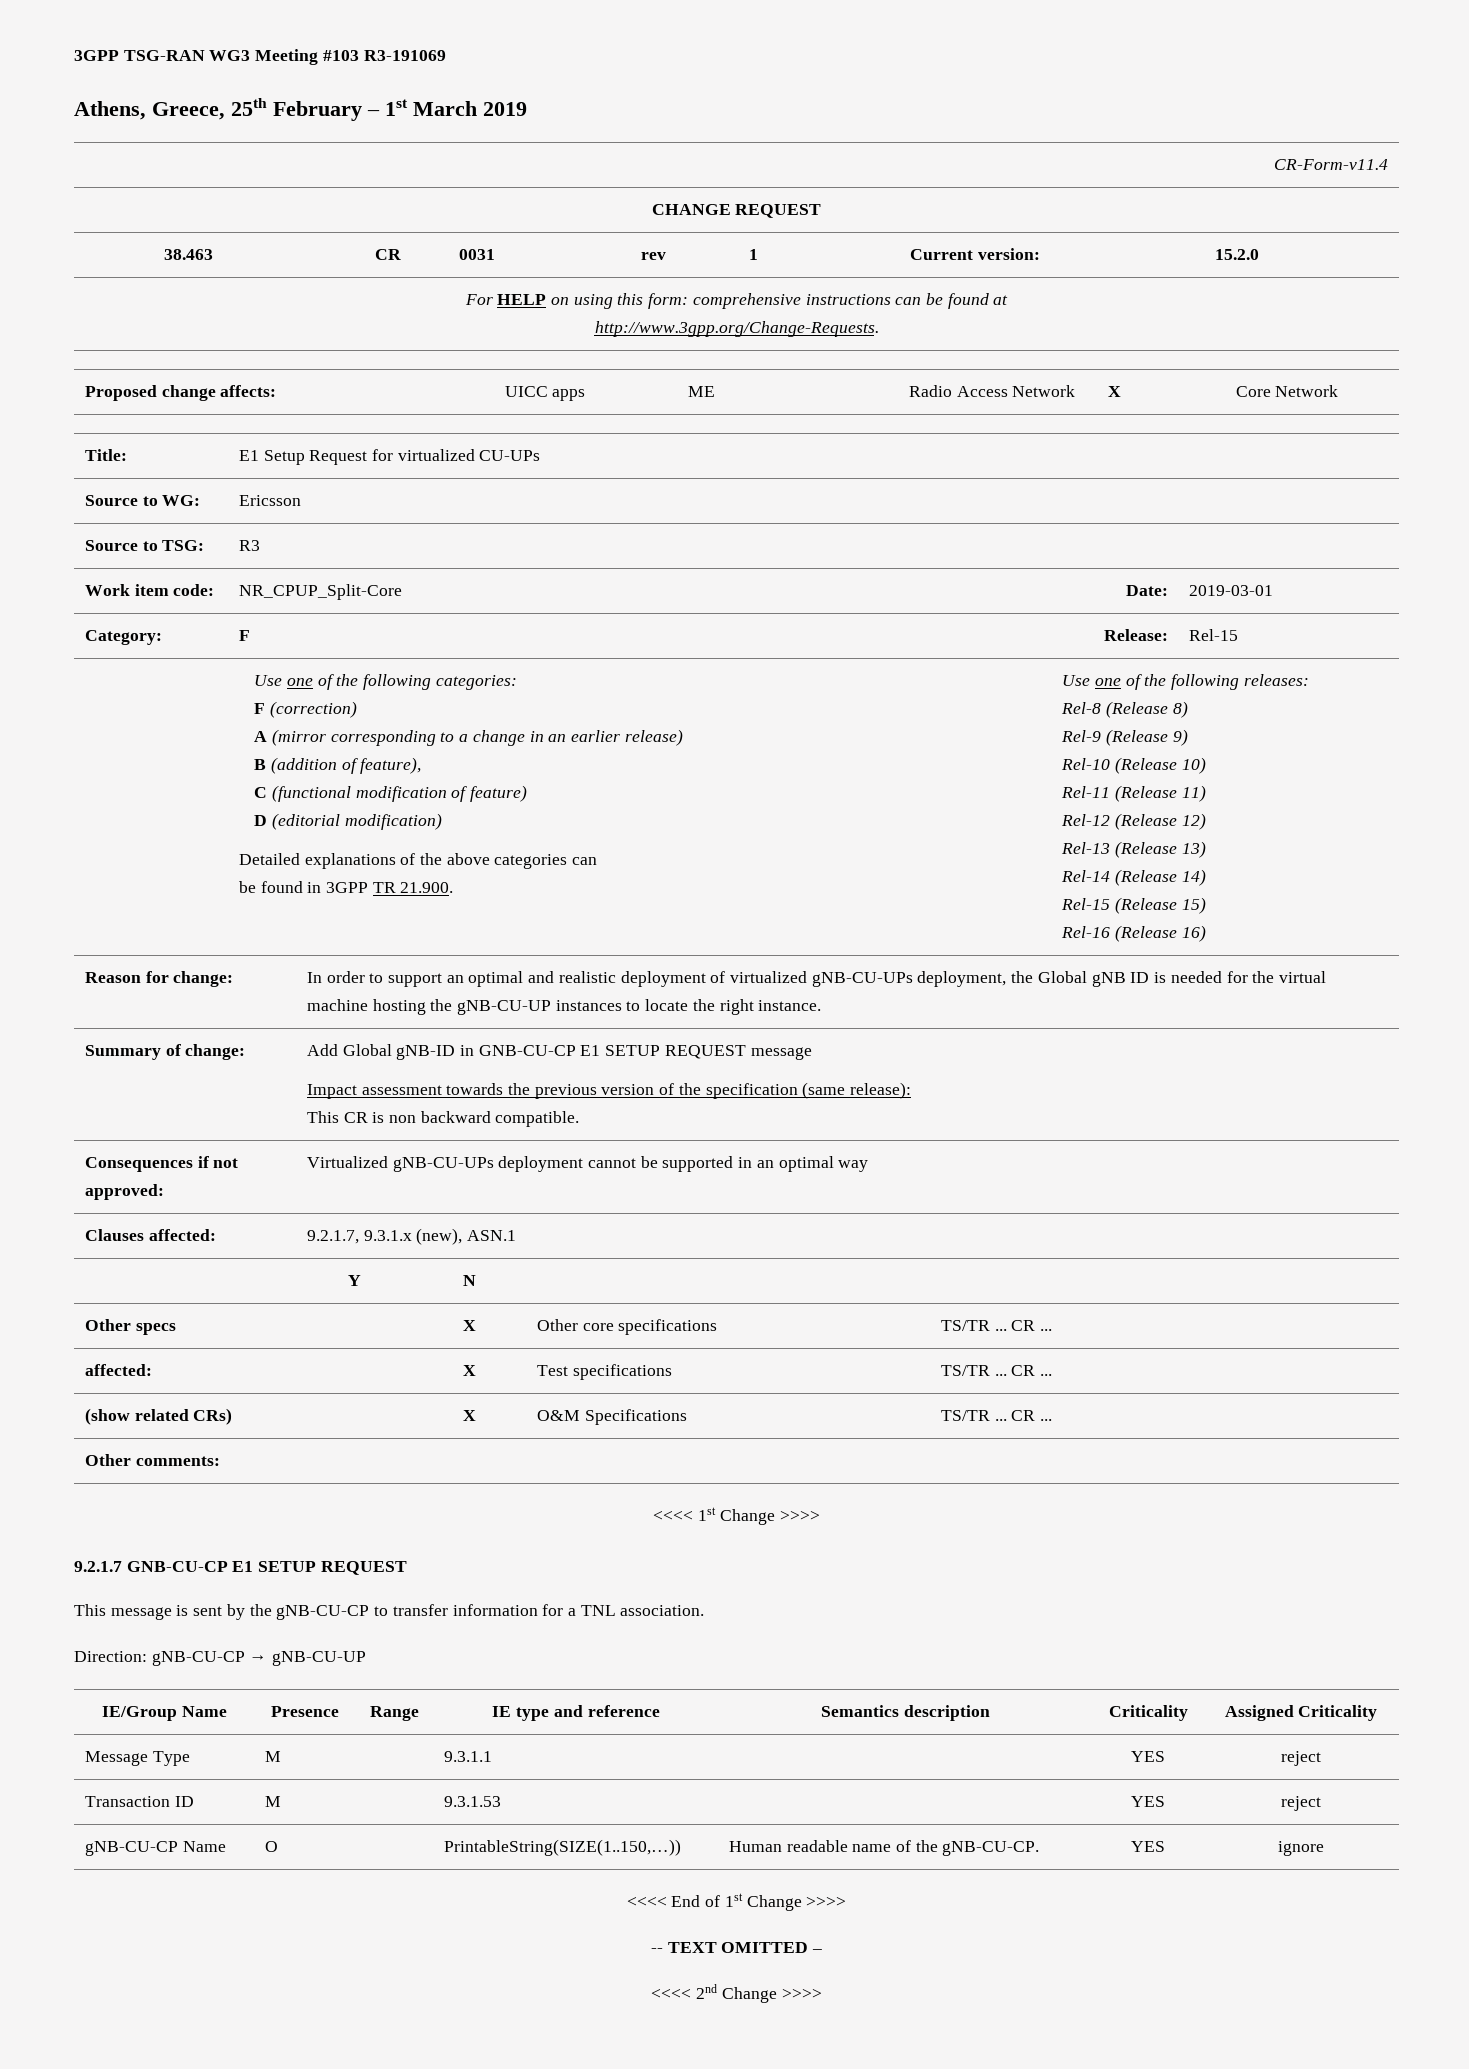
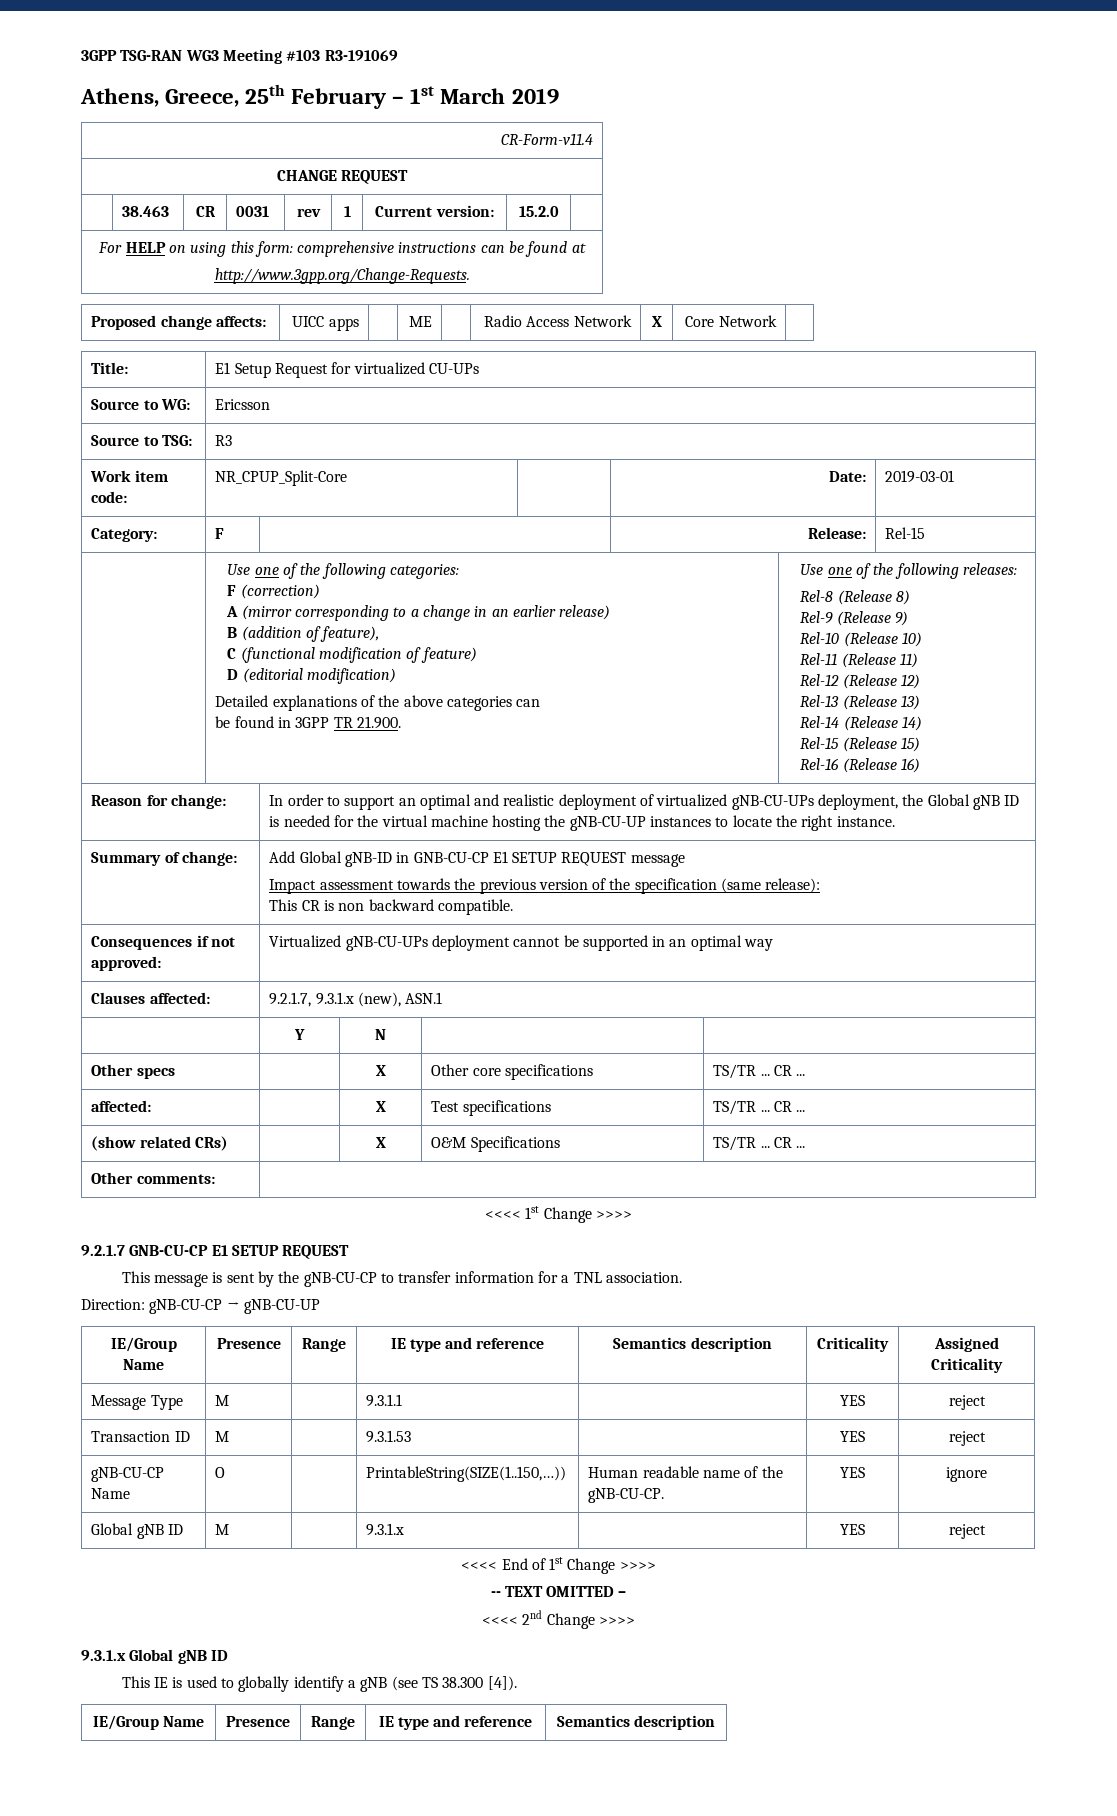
(1325, 1848) none -> [91,1523,183,1539] [215,1524,230,1535] [366,1523,405,1536] [840,1524,865,1535] [948,1524,986,1539] // Global gNB ID | M | | 9.3.1.x | | YES | reject
(822, 1993) none -> [81,1649,228,1664] [121,1676,517,1692] [92,1715,205,1730] [226,1716,290,1727] [311,1716,355,1730] [378,1715,533,1730] [556,1715,716,1730] // 9.3.1.x Global gNB ID // This IE is used to globally identify a gNB (see TS 38.300 [4]). // IE/Group Name | Presence | Range | IE type and reference | Semantics description

